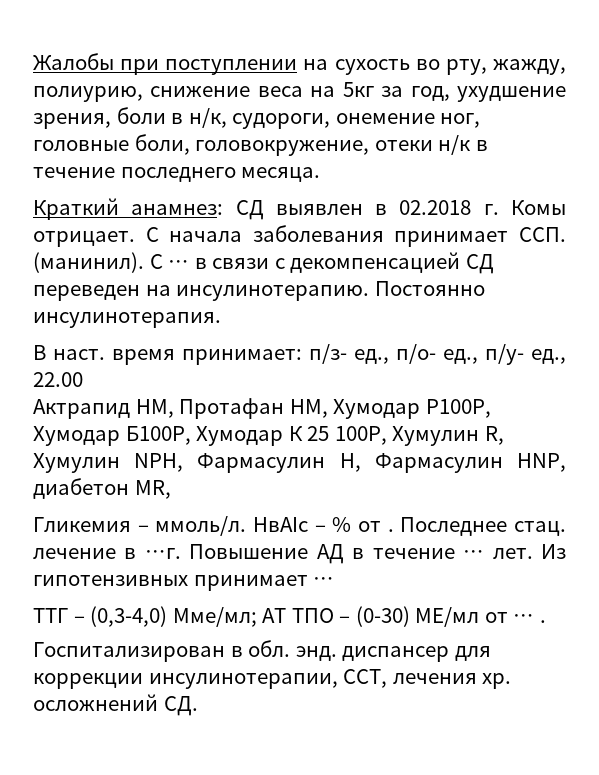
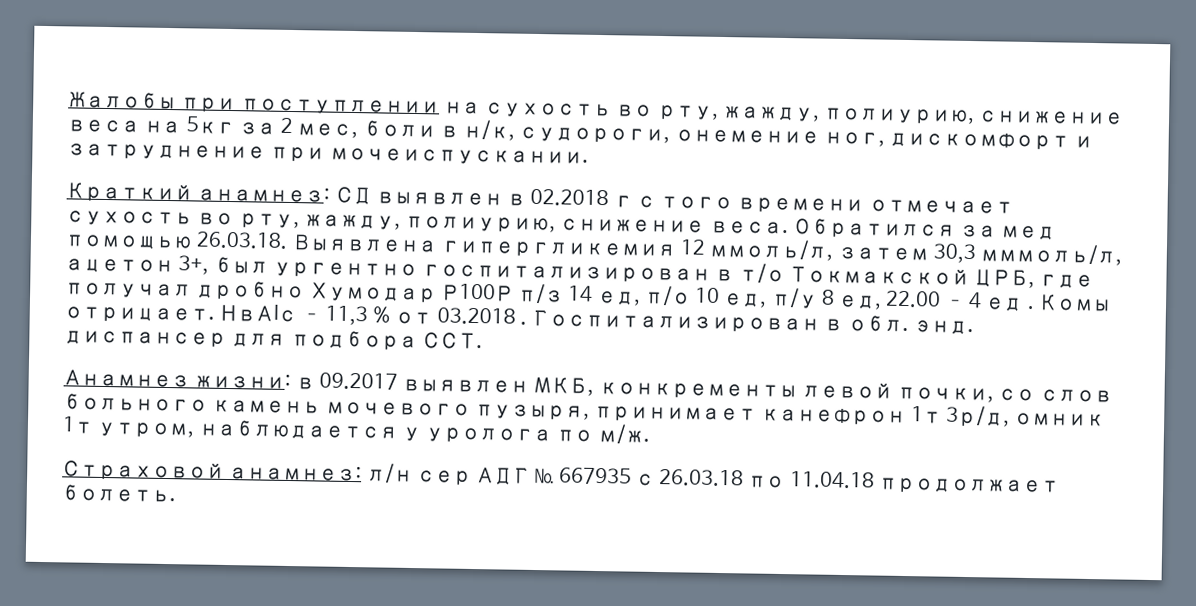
[410,86,567,102] [33,113,111,129] год, ухудшение зрения, -> [280,117,359,139] 2 мес,
[33,134,488,156] [33,167,321,182] головные боли, головокружение, отеки н/к в течение последнего месяца. -> [889,130,1094,150] [67,143,589,166] дискомфорт и затруднение при мочеиспускании.
[483,200,566,215] [33,225,566,247] [33,252,494,274] [33,281,485,301] [33,312,221,328] [33,344,566,365] [33,372,83,387] [33,398,491,419] [33,426,504,446] [33,453,566,473] [33,478,171,499] [33,516,247,536] г. Комы отрицает. С начала заболевания принимает ССП. (манинил). С … в связи с декомпенсацией СД переведен на инсулинотерапию. Постоянно инсулинотерапия. // В наст. время принимает: п/з- ед., п/о- ед., п/у- ед., 22.00 // Актрапид НМ, Протафан НМ, Хумодар Р100Р, Хумодар Б100Р, Хумодар К 25 100Р, Хумулин R, Хумулин NРН, Фармасулин Н, Фармасулин НNР, диабетон МR, // Гликемия – ммоль/л. -> [613,195,1014,214] [66,210,1057,241] [65,231,1124,266] [65,255,1095,290] [65,280,1112,312] [64,306,215,323] г с того времени отмечает сухость во рту, жажду, полиурию, снижение веса. Обратился за мед помощью 26.03.18. Выявлена гипергликемия 12 ммоль/л, затем 30,3 мммоль/л, ацетон 3+, был ургентно госпитализирован в т/о Токмакской ЦРБ, где получал дробно Хумодар Р100Р п/з 14 ед, п/о 10 ед, п/у 8 ед, 22.00 – 4 ед . Комы отрицает.
(326, 528) none -> [324,305,368,326] 11,3
[387,517,567,536] [33,544,567,564] [33,575,335,591] [33,606,546,627] . Последнее стац. лечение в …г. Повышение АД в течение … лет. Из гипотензивных принимает … // ТТГ – (0,3-4,0) Мме/мл; АТ ТПО – (0-30) МЕ/мл от … . // -> [436,307,527,325] 03.2018 .
[33,669,512,689] [33,694,198,716] коррекции инсулинотерапии, ССТ, лечения хр. осложнений СД. -> [290,330,483,351] [63,369,1113,403] [63,393,1106,427] [62,416,651,444] [62,460,1060,495] [61,484,176,503] подбора ССТ. // Анамнез жизни: в 09.2017 выявлен МКБ, конкременты левой почки, со слов больного камень мочевого пузыря, принимает канефрон 1т 3р/д, омник 1т утром, наблюдается у уролога по м/ж. // Страховой анамнез: л/н сер АДГ № 667935 с 26.03.18 по 11.04.18 продолжает болеть.

